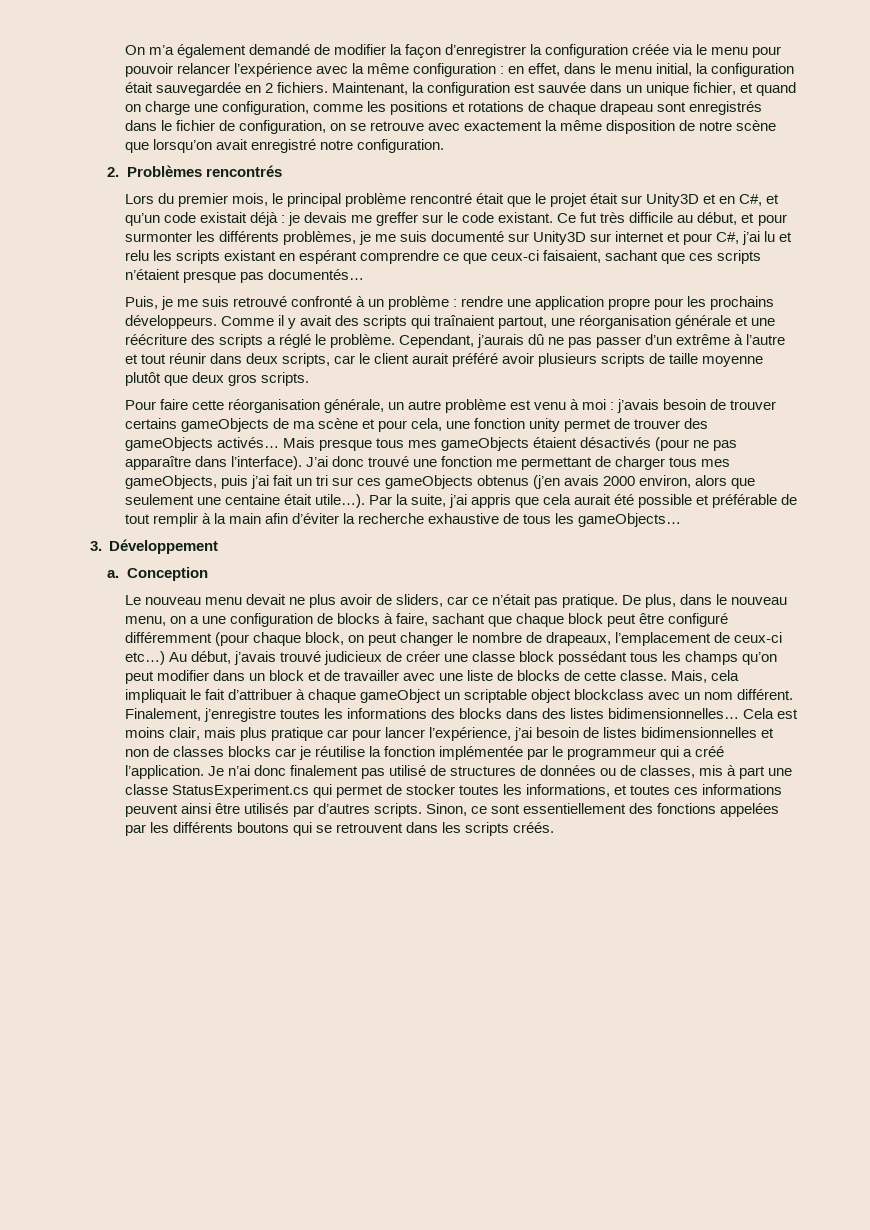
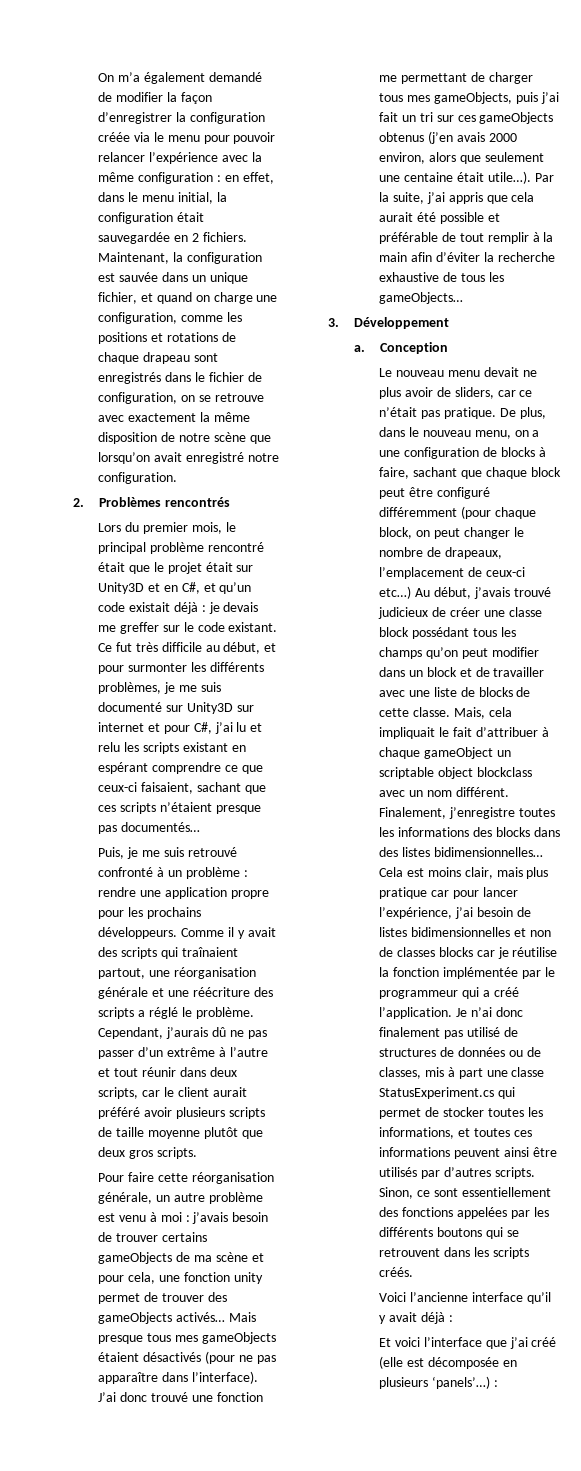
(555, 827) none -> [379,1292,551,1304] [379,1312,453,1324] [379,1337,557,1349] [379,1356,517,1369] [379,1376,498,1389] // Voici l’ancienne interface qu’il y avait déjà : // Et voici l’interface que j’ai créé (elle est décomposée en plusieurs ‘panels’…) :

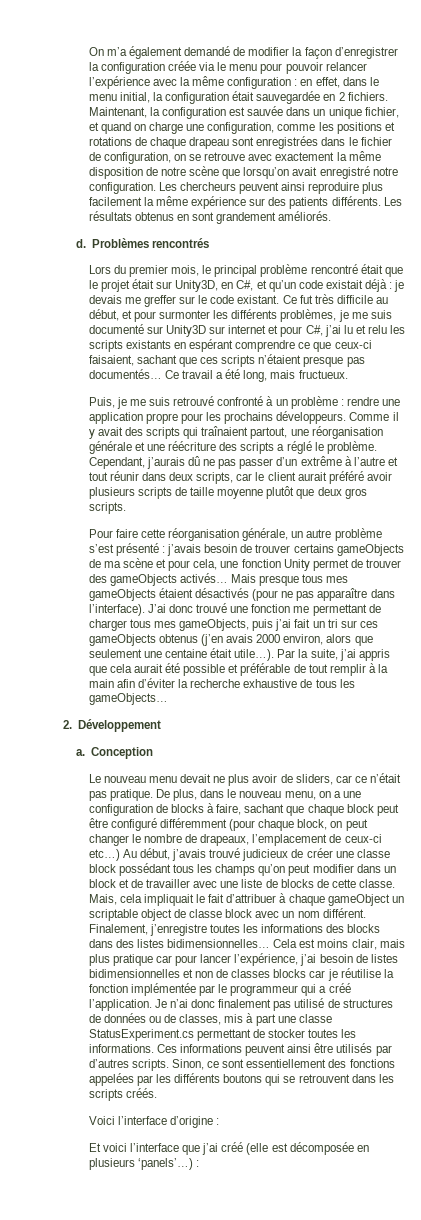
[98,372,162,384] enregistrés -> [256,136,319,149] enregistrées
[72,498,84,507] // 2. -> [158,182,384,194] [88,196,402,209] [88,211,332,224] [75,239,86,248] Les chercheurs peuvent ainsi reproduire plus facilement la même expérience sur des patients différents. Les résultats obtenus en sont grandement améliorés. // d.
[98,582,161,594] Unity3D et -> [175,280,219,292] Unity3D,
[182,742,228,752] existant -> [125,340,171,349] existants
(201, 827) none -> [164,369,348,382] Ce travail a été long, mais fructueux.
[98,1212,182,1222] est venu à moi -> [88,543,159,556] s’est présenté
[233,1272,263,1284] unity -> [283,559,310,571] Unity
[327,318,339,327] 3. -> [62,720,72,729] 2.
[476,767,532,777] blockclass -> [173,909,253,918] de classe block
[498,1087,516,1099] [379,1108,422,1119] qui permet -> [196,1029,251,1041] permettant
[379,1127,532,1139] informations, et toutes ces -> [88,1044,177,1053] informations. Ces
[410,1292,551,1304] [379,1312,445,1324] l’ancienne interface qu’il y avait déjà -> [117,1116,213,1128] l’interface d’origine

